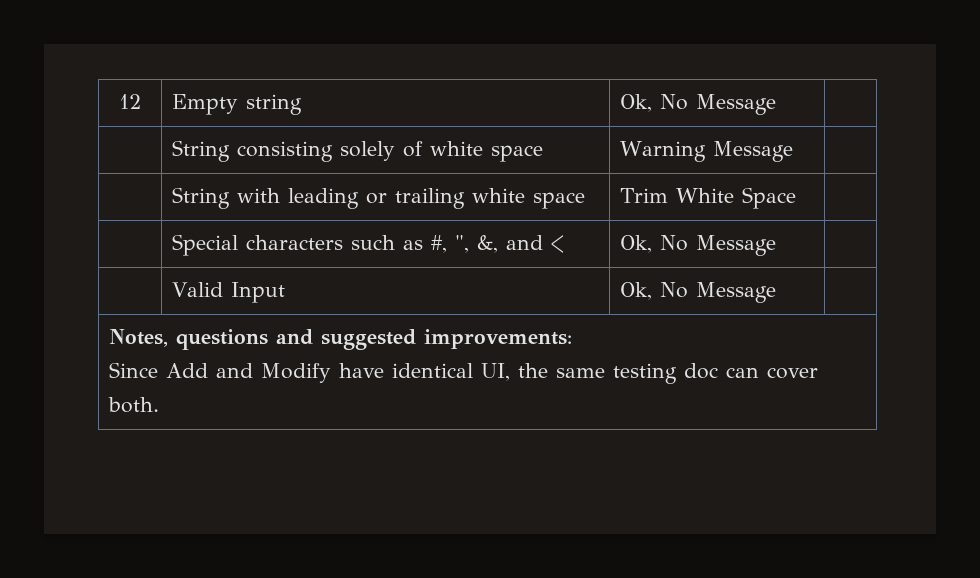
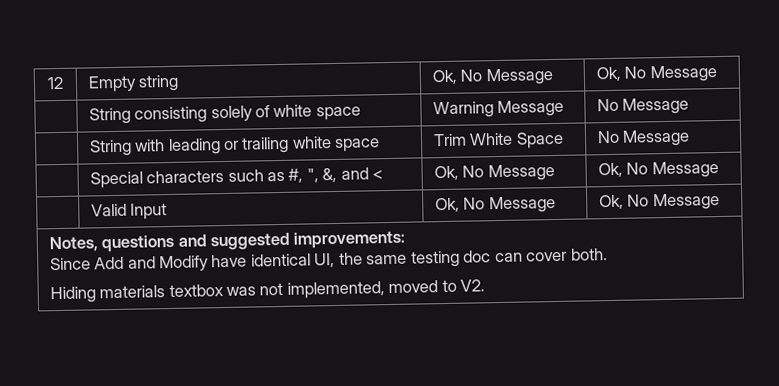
(776, 104) none -> [595,65,718,83] Ok, No Message
(793, 151) none -> [596,97,690,115] No Message
(796, 198) none -> [596,129,691,147] No Message
(776, 245) none -> [597,161,719,179] Ok, No Message
(776, 292) none -> [598,193,720,211] Ok, No Message
(159, 405) none -> [49,279,486,304] // Hiding materials textbox was not implemented, moved to V2.

